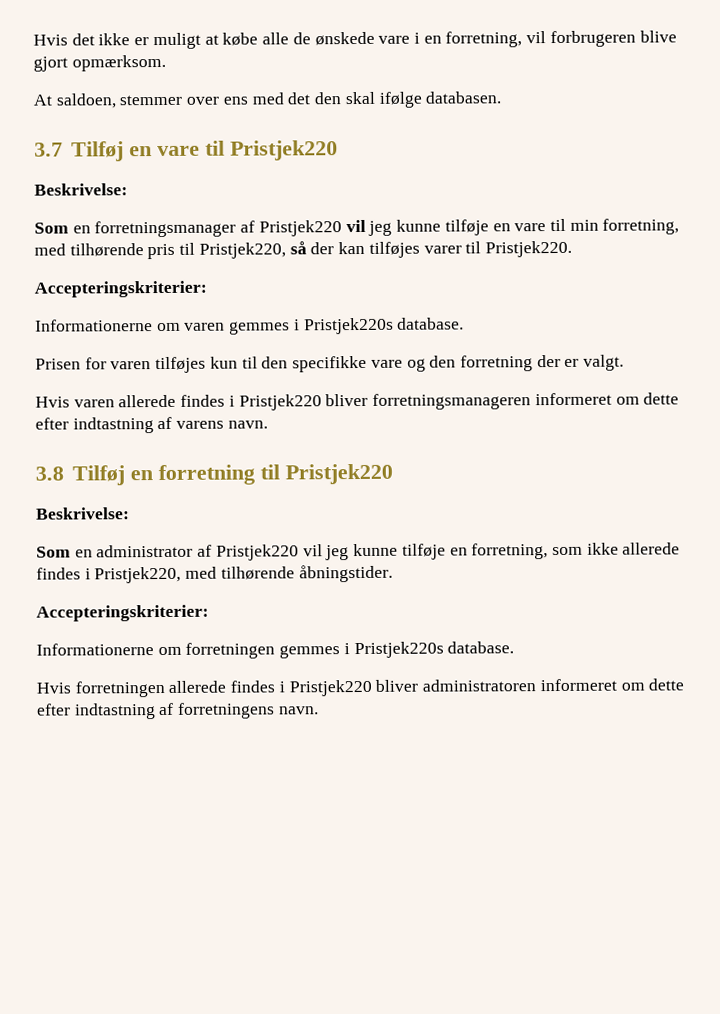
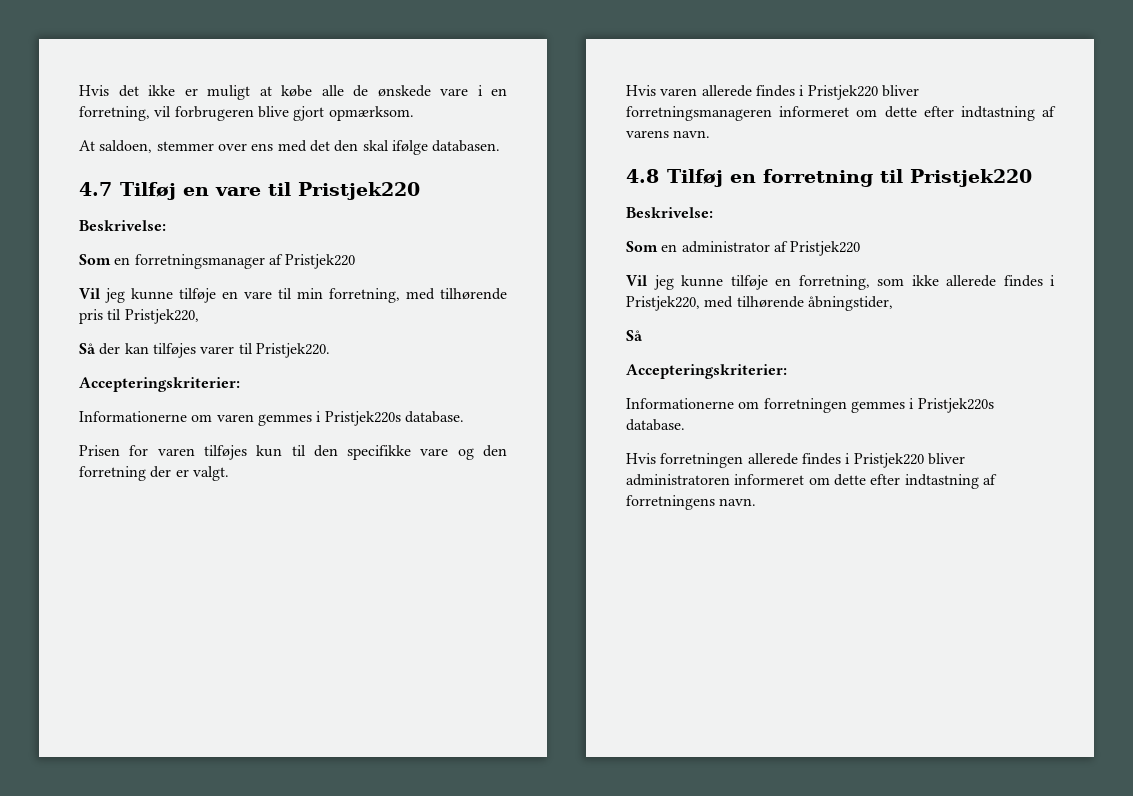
[34,142,63,157] 3.7 -> [79,182,112,196] 4.7
[345,219,366,233] vil -> [79,288,100,299] // Vil
[289,241,307,255] så -> [79,343,96,354] // Så
[35,466,64,481] 3.8 -> [626,169,659,183] 4.8
[302,544,323,557] vil -> [626,275,647,286] // Vil
[298,564,393,583] åbningstider. -> [807,296,893,311] [626,330,643,341] åbningstider, // Så

